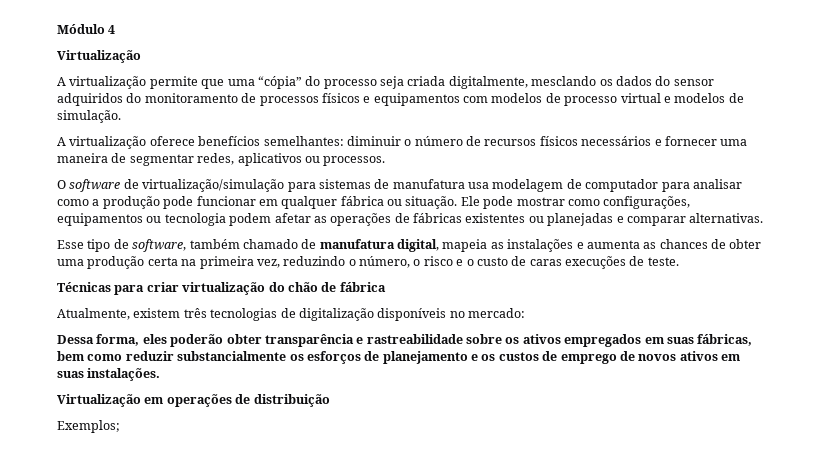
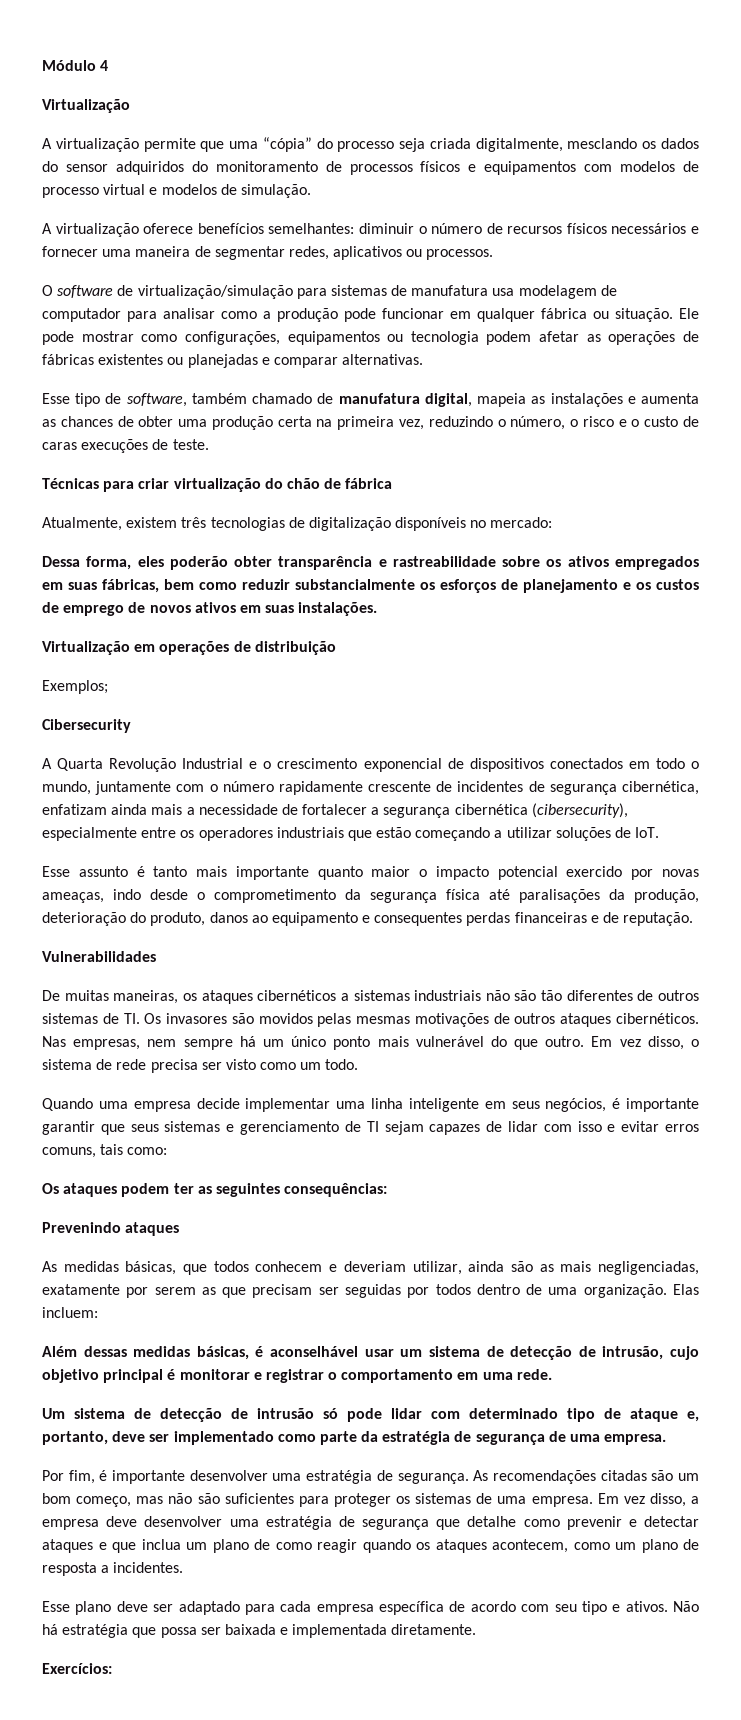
(120, 426) none -> [42,719,131,733] [42,758,700,772] [42,781,699,795] [42,803,628,818] [42,827,660,841] [42,866,699,880] [42,889,699,903] [42,912,694,926] [42,951,156,962] [42,990,699,1004] [42,1013,699,1027] [42,1036,699,1050] [42,1059,359,1073] [42,1098,699,1112] [42,1121,699,1135] [42,1144,168,1158] [42,1183,388,1197] [42,1222,180,1236] [42,1261,699,1275] [42,1284,699,1298] [42,1307,98,1318] [42,1346,700,1360] [42,1369,552,1383] [42,1408,699,1422] [42,1431,667,1445] [42,1470,700,1484] [42,1493,699,1507] [42,1516,699,1530] [42,1539,699,1553] [42,1562,184,1576] [42,1601,699,1615] [42,1624,477,1638] [42,1663,112,1674] // Cibersecurity // A Quarta Revolução Industrial e o crescimento exponencial de dispositivos conectados em todo o mundo, juntamente com o número rapidamente crescente de incidentes de segurança cibernética, enfatizam ainda mais a necessidade de fortalecer a segurança cibernética (cibersecurity), especialmente entre os operadores industriais que estão começando a utilizar soluções de IoT. // Esse assunto é tanto mais importante quanto maior o impacto potencial exercido por novas ameaças, indo desde o comprometimento da segurança física até paralisações da produção, deterioração do produto, danos ao equipamento e consequentes perdas financeiras e de reputação. // Vulnerabilidades // De muitas maneiras, os ataques cibernéticos a sistemas industriais não são tão diferentes de outros sistemas de TI. Os invasores são movidos pelas mesmas motivações de outros ataques cibernéticos. Nas empresas, nem sempre há um único ponto mais vulnerável do que outro. Em vez disso, o sistema de rede precisa ser visto como um todo. // Quando uma empresa decide implementar uma linha inteligente em seus negócios, é importante garantir que seus sistemas e gerenciamento de TI sejam capazes de lidar com isso e evitar erros comuns, tais como: // Os ataques podem ter as seguintes consequências: // Prevenindo ataques // As medidas básicas, que todos conhecem e deveriam utilizar, ainda são as mais negligenciadas, exatamente por serem as que precisam ser seguidas por todos dentro de uma organização. Elas incluem: // Além dessas medidas básicas, é aconselhável usar um sistema de detecção de intrusão, cujo objetivo principal é monitorar e registrar o comportamento em uma rede. // Um sistema de detecção de intrusão só pode lidar com determinado tipo de ataque e, portanto, deve ser implementado como parte da estratégia de segurança de uma empresa. // Por fim, é importante desenvolver uma estratégia de segurança. As recomendações citadas são um bom começo, mas não são suficientes para proteger os sistemas de uma empresa. Em vez disso, a empresa deve desenvolver uma estratégia de segurança que detalhe como prevenir e detectar ataques e que inclua um plano de como reagir quando os ataques acontecem, como um plano de resposta a incidentes. // Esse plano deve ser adaptado para cada empresa específica de acordo com seu tipo e ativos. Não há estratégia que possa ser baixada e implementada diretamente. // Exercícios:

